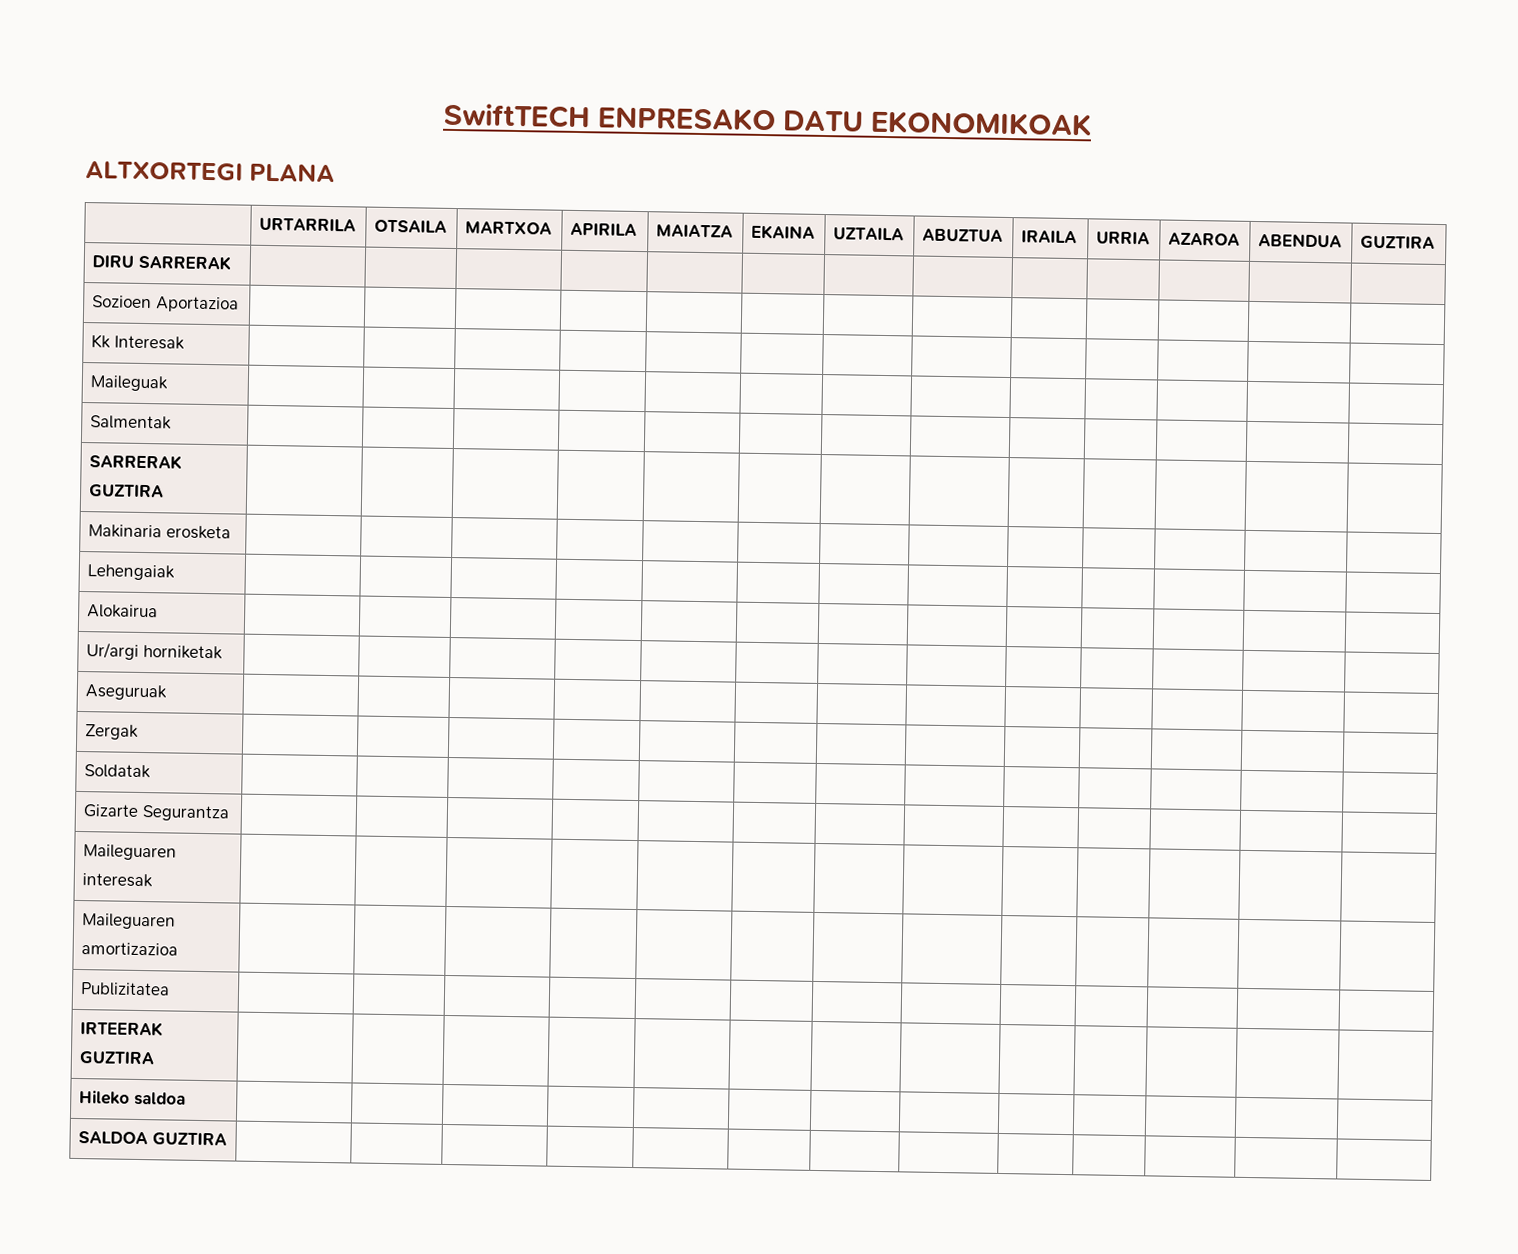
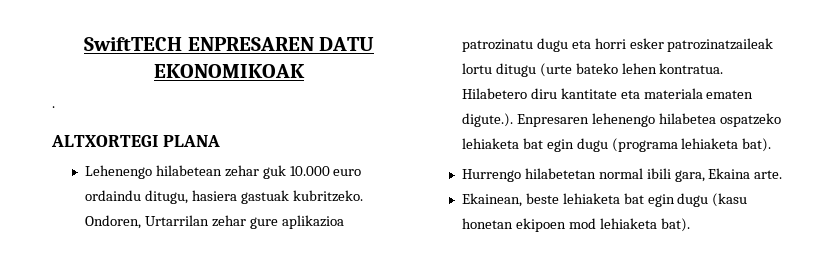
[598,106,776,132] ENPRESAKO -> [187,37,314,51] ENPRESAREN
(1092, 123) none -> [52,106,55,108] // .
[259,217,357,232] [374,219,448,233] [465,221,553,235] [570,222,638,236] [656,224,734,238] [751,224,816,240] [833,227,905,241] [922,228,1004,242] [1021,230,1078,244] [1096,231,1151,245] [1168,232,1241,246] [1258,233,1343,248] [1360,235,1436,249] [92,254,231,271] [92,295,239,313] [91,334,185,350] [90,375,169,392] [90,415,173,430] [89,454,183,470] [89,484,165,498] [88,524,231,540] [87,564,176,581] [87,604,159,619] [86,642,223,660] [85,684,168,701] [85,724,140,740] [84,764,152,779] [83,804,230,822] [83,844,178,861] [82,873,154,888] [82,913,177,930] [81,942,179,956] [80,982,171,997] [80,1021,164,1037] [79,1051,156,1065] [79,1090,186,1106] [78,1131,227,1146] // | URTARRILA | OTSAILA | MARTXOA | APIRILA | MAIATZA | EKAINA | UZTAILA | ABUZTUA | IRAILA | URRIA | AZAROA | ABENDUA | GUZTIRA // DIRU SARRERAK | | | | | | | | | | | | | // Sozioen Aportazioa | | | | | | | | | | | | | // Kk Interesak | | | | | | | | | | | | | // Maileguak | | | | | | | | | | | | | // Salmentak | | | | | | | | | | | | | // SARRERAK GUZTIRA | | | | | | | | | | | | | // Makinaria erosketa | | | | | | | | | | | | | // Lehengaiak | | | | | | | | | | | | | // Alokairua | | | | | | | | | | | | | // Ur/argi horniketak | | | | | | | | | | | | | // Aseguruak | | | | | | | | | | | | | // Zergak | | | | | | | | | | | | | // Soldatak | | | | | | | | | | | | | // Gizarte Segurantza | | | | | | | | | | | | | // Maileguaren interesak | | | | | | | | | | | | | // Maileguaren amortizazioa | | | | | | | | | | | | | // Publizitatea | | | | | | | | | | | | | // IRTEERAK GUZTIRA | | | | | | | | | | | | | // Hileko saldoa | | | | | | | | | | | | | // SALDOA GUZTIRA | | | | | | | | | | | | | -> [84,165,362,179] [84,190,363,204] [84,215,344,229] [461,38,774,52] [461,63,724,77] [461,88,754,99] [461,113,781,127] [461,138,772,152] [461,168,783,182] [461,193,748,207] [461,218,690,232] // Lehenengo hilabetean zehar guk 10.000 euro ordaindu ditugu, hasiera gastuak kubritzeko. Ondoren, Urtarrilan zehar gure aplikazioa patrozinatu dugu eta horri esker patrozinatzaileak lortu ditugu (urte bateko lehen kontratua. Hilabetero diru kantitate eta materiala ematen digute.). Enpresaren lehenengo hilabetea ospatzeko lehiaketa bat egin dugu (programa lehiaketa bat). // Hurrengo hilabetetan normal ibili gara, Ekaina arte. // Ekainean, beste lehiaketa bat egin dugu (kasu honetan ekipoen mod lehiaketa bat).

